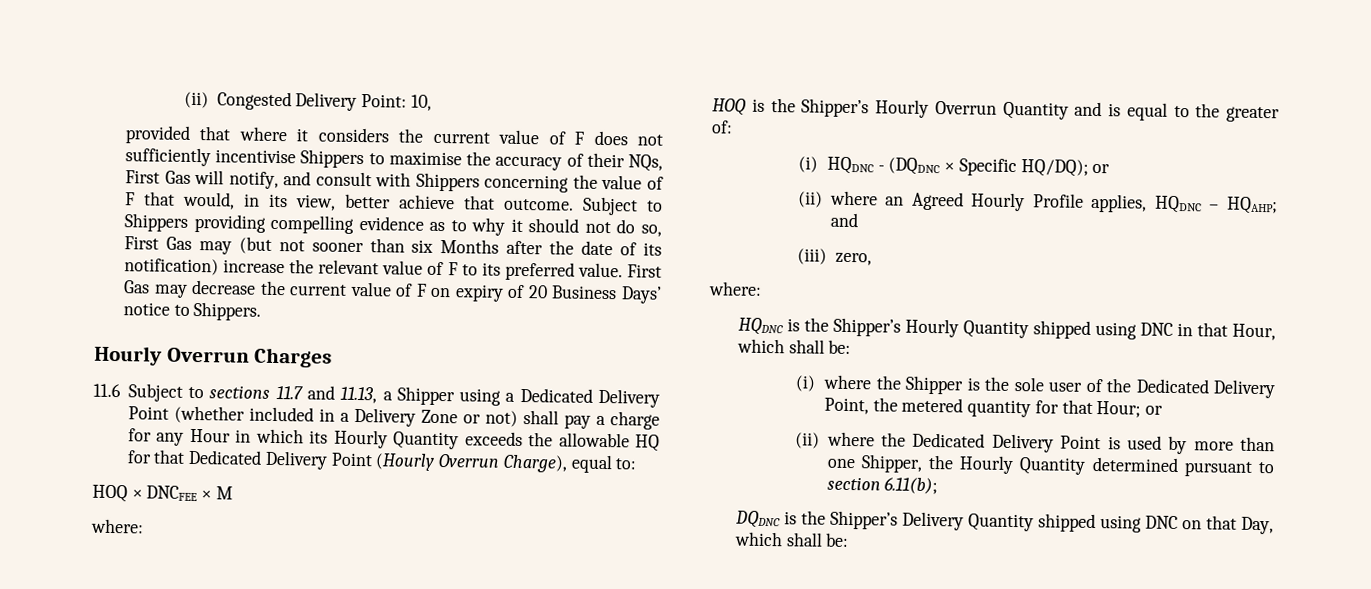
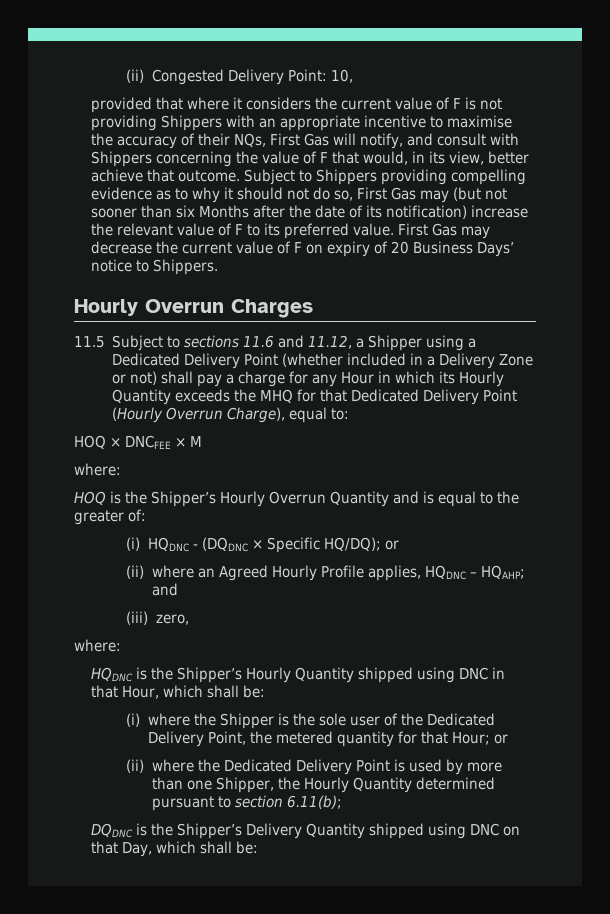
[593,130,663,146] [125,147,365,169] does not sufficiently incentivise Shippers -> [465,97,503,110] [91,115,427,131] is not providing Shippers with an appropriate incentive
[93,383,121,398] 11.6 -> [74,336,105,348] 11.5
[275,385,378,404] 11.7 and 11.13, -> [243,335,353,349] 11.6 and 11.12,
[558,432,660,452] allowable HQ -> [260,389,294,403] MHQ

